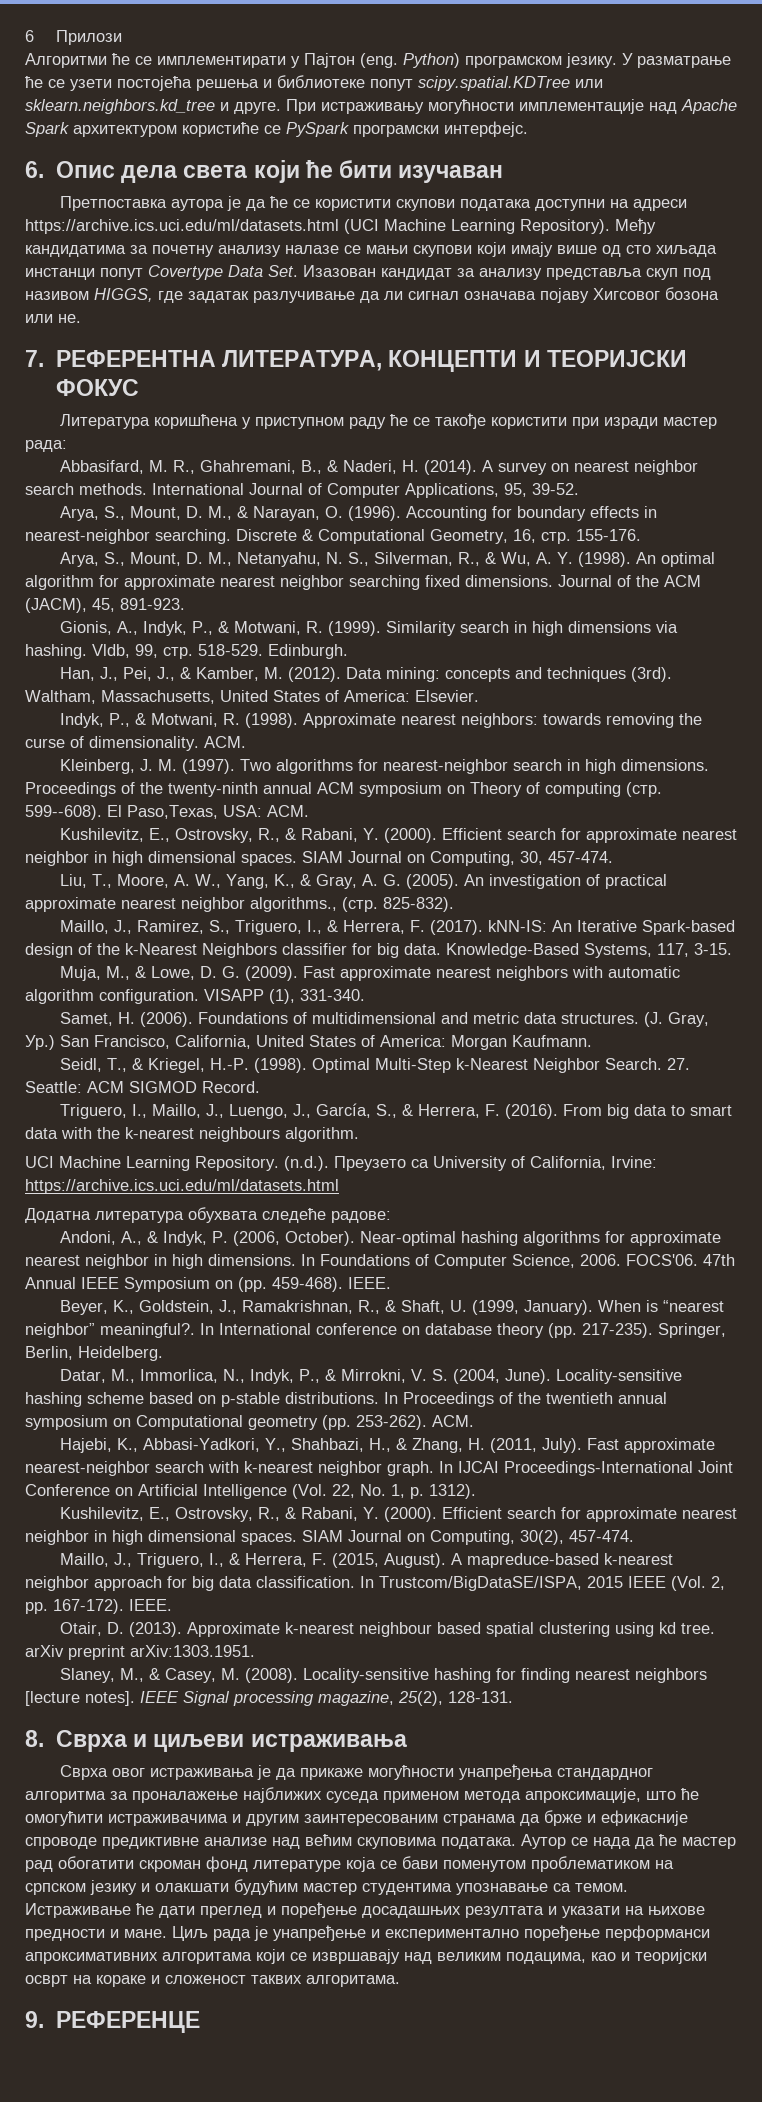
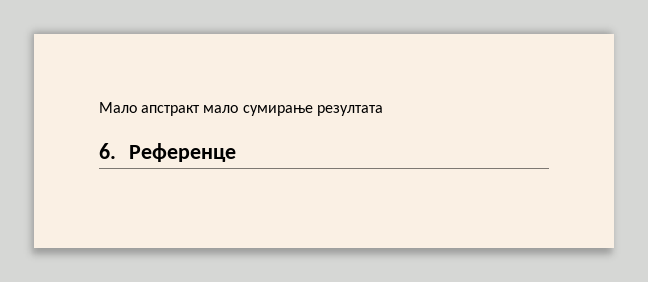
[25,30,122,45] [25,53,731,68] [25,75,603,91] [25,99,737,114] [25,121,528,137] [25,160,504,183] [59,196,687,211] [25,218,656,234] [25,242,717,257] [25,265,711,280] [25,287,719,303] [25,314,81,323] [25,350,687,372] [55,379,139,396] [59,413,717,429] [25,440,67,452] [59,460,698,475] [25,483,579,498] [59,506,657,521] [25,529,641,544] [59,552,715,567] [25,575,701,590] [25,598,185,613] [59,621,678,636] [25,644,348,659] [59,667,672,682] [25,690,479,704] [59,713,702,728] [25,736,246,751] [59,759,709,774] [25,782,662,797] [25,805,309,820] [59,828,737,843] [25,851,613,866] [59,874,667,889] [25,897,454,912] [59,920,735,935] [25,943,732,958] [59,966,680,981] [25,989,365,1004] [59,1012,709,1027] [25,1035,592,1050] [59,1058,690,1073] [25,1081,260,1093] [59,1103,732,1119] [25,1127,359,1142] [25,1156,657,1171] [25,1179,339,1194] [25,1207,391,1223] [59,1231,721,1246] [25,1254,735,1269] [25,1277,391,1292] [59,1300,724,1315] [25,1323,726,1338] [25,1346,163,1361] [59,1369,682,1384] [25,1392,667,1407] [25,1415,474,1430] [59,1438,715,1453] [25,1461,733,1476] [25,1484,476,1499] [59,1507,737,1522] [25,1530,634,1545] [59,1553,673,1568] [25,1576,725,1591] [25,1599,172,1614] [59,1622,715,1637] [25,1645,255,1660] [59,1668,707,1683] [25,1691,513,1706] [25,1730,407,1752] [59,1764,653,1780] [25,1787,699,1803] [25,1810,688,1826] [25,1834,736,1849] [25,1856,674,1872] [25,1879,628,1895] [25,1902,705,1918] [25,1925,710,1941] [25,1949,707,1964] [25,1975,400,1987] [25,2011,200,2033] 6 Прилози // Алгоритми ће се имплементирати у Пајтон (eng. Python) програмском језику. У разматрање ће се узети постојећа решења и библиотеке попут scipy.spatial.KDTree или sklearn.neighbors.kd_tree и друге. При истраживању могућности имплементације над Apache Spark архитектуром користиће се PySpark програмски интерфејс. // 6. Опис дела света који ће бити изучаван // Претпоставка аутора је да ће се користити скупови података доступни на адреси https://archive.ics.uci.edu/ml/datasets.html (UCI Machine Learning Repository). Међу кандидатима за почетну анализу налазе се мањи скупови који имају више од сто хиљада инстанци попут Covertype Data Set. Изазован кандидат за анализу представља скуп под називом HIGGS, где задатак разлучивање да ли сигнал означава појаву Хигсовог бозона или не. // 7. РЕФЕРЕНТНА ЛИТЕРАТУРА, КОНЦЕПТИ И ТЕОРИЈСКИ ФОКУС // Литература коришћена у приступном раду ће се такође користити при изради мастер рада: // Abbasifard, M. R., Ghahremani, B., & Naderi, H. (2014). A survey on nearest neighbor search methods. International Journal of Computer Applications, 95, 39-52. // Arya, S., Mount, D. M., & Narayan, O. (1996). Accounting for boundary effects in nearest-neighbor searching. Discrete & Computational Geometry, 16, стр. 155-176. // Arya, S., Mount, D. M., Netanyahu, N. S., Silverman, R., & Wu, A. Y. (1998). An optimal algorithm for approximate nearest neighbor searching fixed dimensions. Јournal of the ACM (JACM), 45, 891-923. // Gionis, A., Indyk, P., & Motwani, R. (1999). Similarity search in high dimensions via hashing. Vldb, 99, стр. 518-529. Edinburgh. // Han, J., Pei, J., & Kamber, M. (2012). Data mining: concepts and techniques (3rd). Waltham, Massachusetts, United States of America: Elsevier. // Indyk, P., & Motwani, R. (1998). Approximate nearest neighbors: towards removing the curse of dimensionality. ACM. // Kleinberg, J. M. (1997). Two algorithms for nearest-neighbor search in high dimensions. Proceedings of the twenty-ninth annual ACM symposium on Theory of computing (стр. 599--608). El Paso,Texas, USA: АCM. // Kushilevitz, E., Ostrovsky, R., & Rabani, Y. (2000). Efficient search for approximate nearest neighbor in high dimensional spaces. SIAM Journal on Computing, 30, 457-474. // Liu, T., Moore, A. W., Yang, K., & Gray, A. G. (2005). An investigation of practical approximate nearest neighbor algorithms., (стр. 825-832). // Maillo, J., Ramirez, S., Triguero, I., & Herrera, F. (2017). kNN-IS: An Iterative Spark-based design of the k-Nearest Neighbors classifier for big data. Knowledge-Based Systems, 117, 3-15. // Muja, M., & Lowe, D. G. (2009). Fast approximate nearest neighbors with automatic algorithm configuration. VISAPP (1), 331-340. // Samet, H. (2006). Foundations of multidimensional and metric data structures. (J. Gray, Ур.) San Francisco, California, United States of America: Morgan Kaufmann. // Seidl, T., & Kriegel, H.-P. (1998). Optimal Multi-Step k-Nearest Neighbor Search. 27. Seattle: ACM SIGMOD Record. // Triguero, I., Maillo, J., Luengo, J., García, S., & Herrera, F. (2016). From big data to smart data with the k-nearest neighbours algorithm. // UCI Machine Learning Repository. (n.d.). Преузето са University of California, Irvine: https://archive.ics.uci.edu/ml/datasets.html // Додатна литература обухвата следеће радове: // Andoni, A., & Indyk, P. (2006, October). Near-optimal hashing algorithms for approximate nearest neighbor in high dimensions. In Foundations of Computer Science, 2006. FOCS'06. 47th Annual IEEE Symposium on (pp. 459-468). IEEE. // Beyer, K., Goldstein, J., Ramakrishnan, R., & Shaft, U. (1999, January). When is “nearest neighbor” meaningful?. In International conference on database theory (pp. 217-235). Springer, Berlin, Heidelberg. // Datar, M., Immorlica, N., Indyk, P., & Mirrokni, V. S. (2004, June). Locality-sensitive hashing scheme based on p-stable distributions. In Proceedings of the twentieth annual symposium on Computational geometry (pp. 253-262). ACM. // Hajebi, K., Abbasi-Yadkori, Y., Shahbazi, H., & Zhang, H. (2011, July). Fast approximate nearest-neighbor search with k-nearest neighbor graph. In IJCAI Proceedings-International Joint Conference on Artificial Intelligence (Vol. 22, No. 1, p. 1312). // Kushilevitz, E., Ostrovsky, R., & Rabani, Y. (2000). Efficient search for approximate nearest neighbor in high dimensional spaces. SIAM Journal on Computing, 30(2), 457-474. // Maillo, J., Triguero, I., & Herrera, F. (2015, August). A mapreduce-based k-nearest neighbor approach for big data classification. In Trustcom/BigDataSE/ISPA, 2015 IEEE (Vol. 2, pp. 167-172). IEEE. // Otair, D. (2013). Approximate k-nearest neighbour based spatial clustering using kd tree. arXiv preprint arXiv:1303.1951. // Slaney, M., & Casey, M. (2008). Locality-sensitive hashing for finding nearest neighbors [lecture notes]. IEEE Signal processing magazine, 25(2), 128-131. // 8. Сврха и циљеви истраживања // Сврха овог истраживања је да прикаже могућности унапређења стандардног алгоритма за проналажење најближих суседа применом метода апроксимације, што ће омогућити истраживачима и другим заинтересованим странама да брже и ефикасније спроводе предиктивне анализе над већим скуповима података. Аутор се нада да ће мастер рад обогатити скроман фонд литературе која се бави поменутом проблематиком на српском језику и олакшати будућим мастер студентима упознавање са темом. Истраживање ће дати преглед и поређење досадашњих резултата и указати на њихове предности и мане. Циљ рада је унапређење и експериментално поређење перформанси апроксимативних алгоритама који се извршавају над великим подацима, као и теоријски осврт на кораке и сложеност таквих алгоритама. // 9. РЕФЕРЕНЦЕ -> [99,102,383,116] [99,143,236,162] Мало апстракт мало сумирање резултата // 6. Референце

